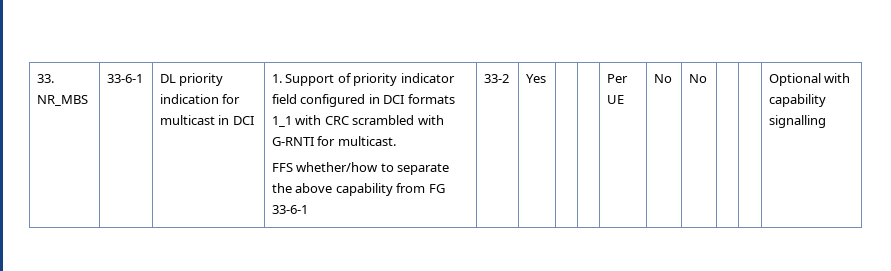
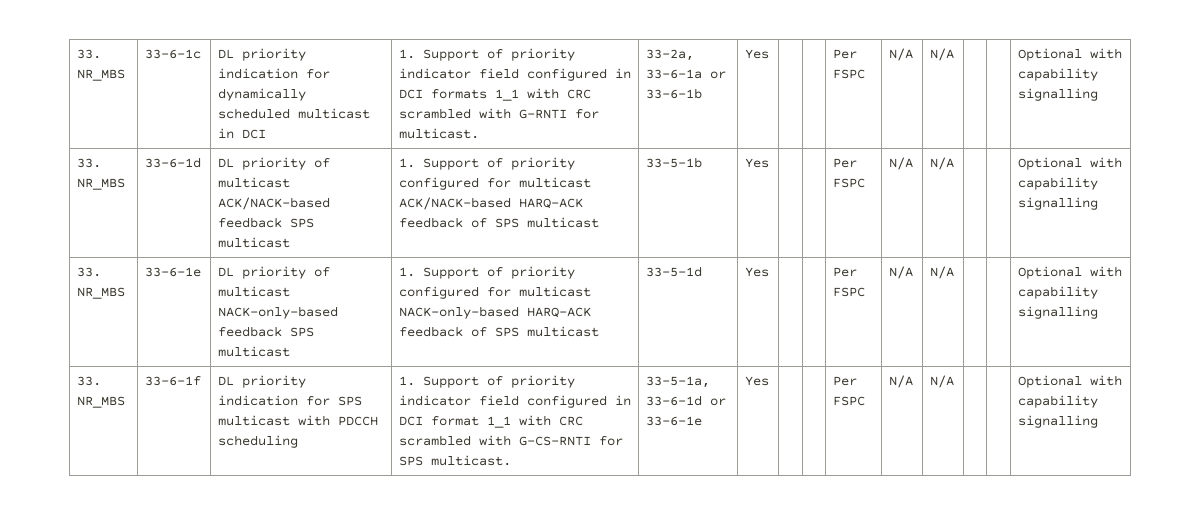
[36,74,54,83] [36,95,88,106] [106,74,143,83] [159,73,224,86] [159,94,241,104] 33. NR_MBS | 33-6-1 | DL priority indication for -> [76,49,101,59] [76,69,125,81] [144,49,201,59] [217,48,306,61] [217,68,330,79] [217,88,306,101] [217,108,290,119] 33. NR_MBS | 33-6-1c | DL priority indication for dynamically scheduled
[271,162,450,175] [271,183,445,196] [271,205,308,214] [483,74,509,83] [525,74,546,83] [606,74,628,83] [606,95,624,104] [653,74,672,83] [688,74,707,83] [768,73,851,86] [768,94,826,107] [768,115,826,128] // FFS whether/how to separate the above capability from FG 33-6-1 | 33-2 | Yes | | | Per UE | No | No | | | Optional with capability signalling -> [645,49,694,61] [645,69,726,79] [645,88,702,99] [744,49,769,59] [832,49,857,59] [832,69,865,79] [888,48,913,61] [929,48,954,61] [1017,48,1122,61] [1017,68,1098,81] [1017,88,1098,101] [76,158,101,168] [76,178,125,190] [144,157,201,168] [217,157,330,170] [217,177,290,188] [217,197,330,210] [217,217,314,228] [217,237,290,248] [398,157,575,170] [398,177,591,190] [398,197,583,210] [398,217,599,228] [645,157,702,168] [744,158,769,168] [832,158,857,168] [832,178,865,188] [888,157,913,170] [929,157,954,170] [1017,157,1122,170] [1017,177,1098,190] [1017,197,1098,210] [76,267,101,277] [76,287,125,299] [144,267,201,277] [217,266,330,279] [217,286,290,297] [217,306,338,319] [217,326,314,337] [217,346,290,357] [398,266,575,279] [398,286,591,299] [398,306,591,319] [398,326,599,337] [645,266,702,277] [744,267,769,277] [832,267,857,277] [832,287,865,297] [888,266,913,279] [929,266,954,279] [1017,266,1122,279] [1017,286,1098,299] [1017,306,1098,319] [76,376,101,386] [76,396,125,408] [144,376,201,386] [217,375,306,388] [217,395,362,406] [217,415,378,426] [217,435,298,448] [398,375,575,388] [398,395,631,408] [398,415,583,428] [398,435,623,446] [398,455,511,466] [645,376,710,388] [645,395,726,406] [645,416,702,426] [744,376,769,386] [832,376,857,386] [832,396,865,406] [888,375,913,388] [929,375,954,388] [1017,375,1122,388] [1017,395,1098,408] [1017,415,1098,428] | 33-2a, 33-6-1a or 33-6-1b | Yes | | | Per FSPC | N/A | N/A | | | Optional with capability signalling // 33. NR_MBS | 33-6-1d | DL priority of multicast ACK/NACK-based feedback SPS multicast | 1. Support of priority configured for multicast ACK/NACK-based HARQ-ACK feedback of SPS multicast | 33-5-1b | Yes | | | Per FSPC | N/A | N/A | | | Optional with capability signalling // 33. NR_MBS | 33-6-1e | DL priority of multicast NACK-only-based feedback SPS multicast | 1. Support of priority configured for multicast NACK-only-based HARQ-ACK feedback of SPS multicast | 33-5-1d | Yes | | | Per FSPC | N/A | N/A | | | Optional with capability signalling // 33. NR_MBS | 33-6-1f | DL priority indication for SPS multicast with PDCCH scheduling | 1. Support of priority indicator field configured in DCI format 1_1 with CRC scrambled with G-CS-RNTI for SPS multicast. | 33-5-1a, 33-6-1d or 33-6-1e | Yes | | | Per FSPC | N/A | N/A | | | Optional with capability signalling

